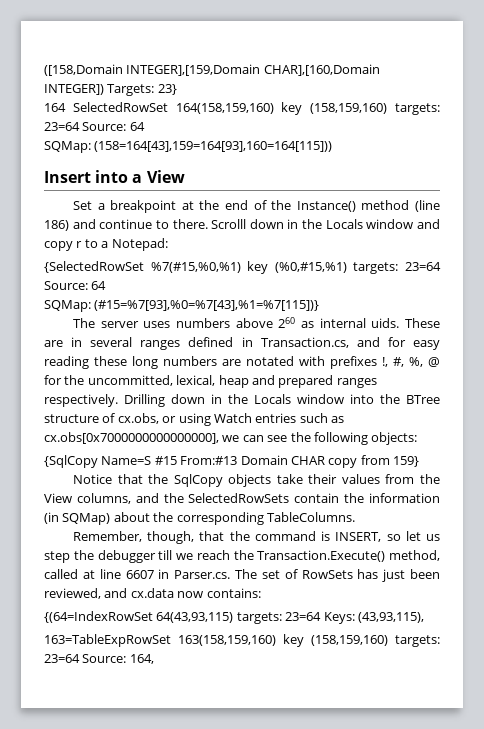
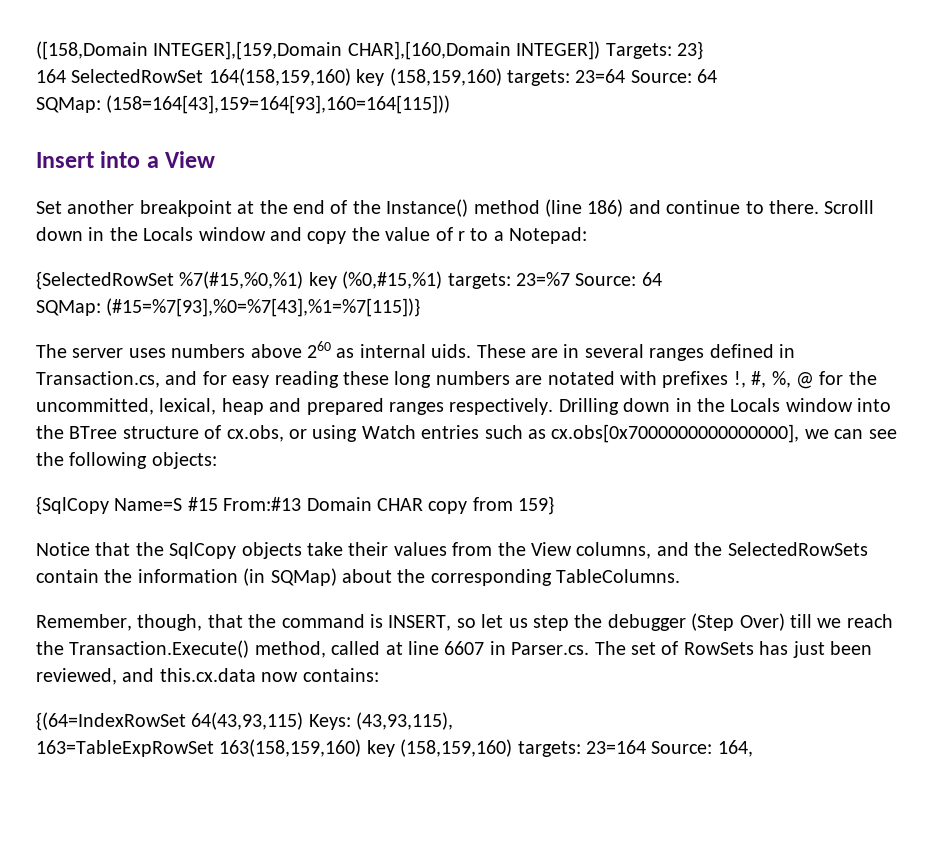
[97,203,105,210] a -> [67,200,135,214] another
(73, 246) none -> [351,227,453,241] the value of
[405,262,441,271] 23=64 -> [515,272,570,286] 23=%7
(156, 556) none -> [691,613,785,631] (Step Over)
[130,588,174,598] cx.data -> [159,668,256,682] this.cx.data
[236,612,322,624] targets: 23=64 -> (304, 721) none
[44,654,80,663] 23=64 -> [585,740,646,754] 23=164

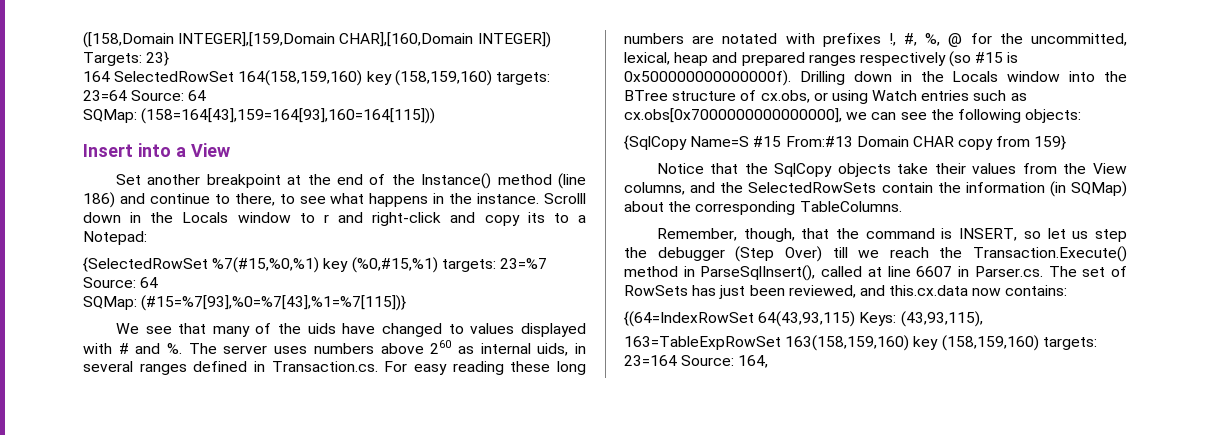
[768,200,819,214] there. -> [234,193,540,207] there, to see what happens in the instance.
[270,227,465,244] and copy the value of r -> [299,212,545,226] to r and right-click and copy its
(421, 307) none -> [115,323,586,337] [83,343,183,354] We see that many of the uids have changed to values displayed with # and %.
[431,344,558,358] uids. These are -> [537,343,569,356] uids,
[36,371,227,388] Transaction.cs, and for -> [271,361,408,372] Transaction.cs. For
[449,398,554,415] respectively. -> [859,51,1019,67] [624,70,791,86] respectively (so #15 is 0x500000000000000f).
[254,641,326,658] method, -> [624,265,816,281] method in ParseSqlInsert(),

